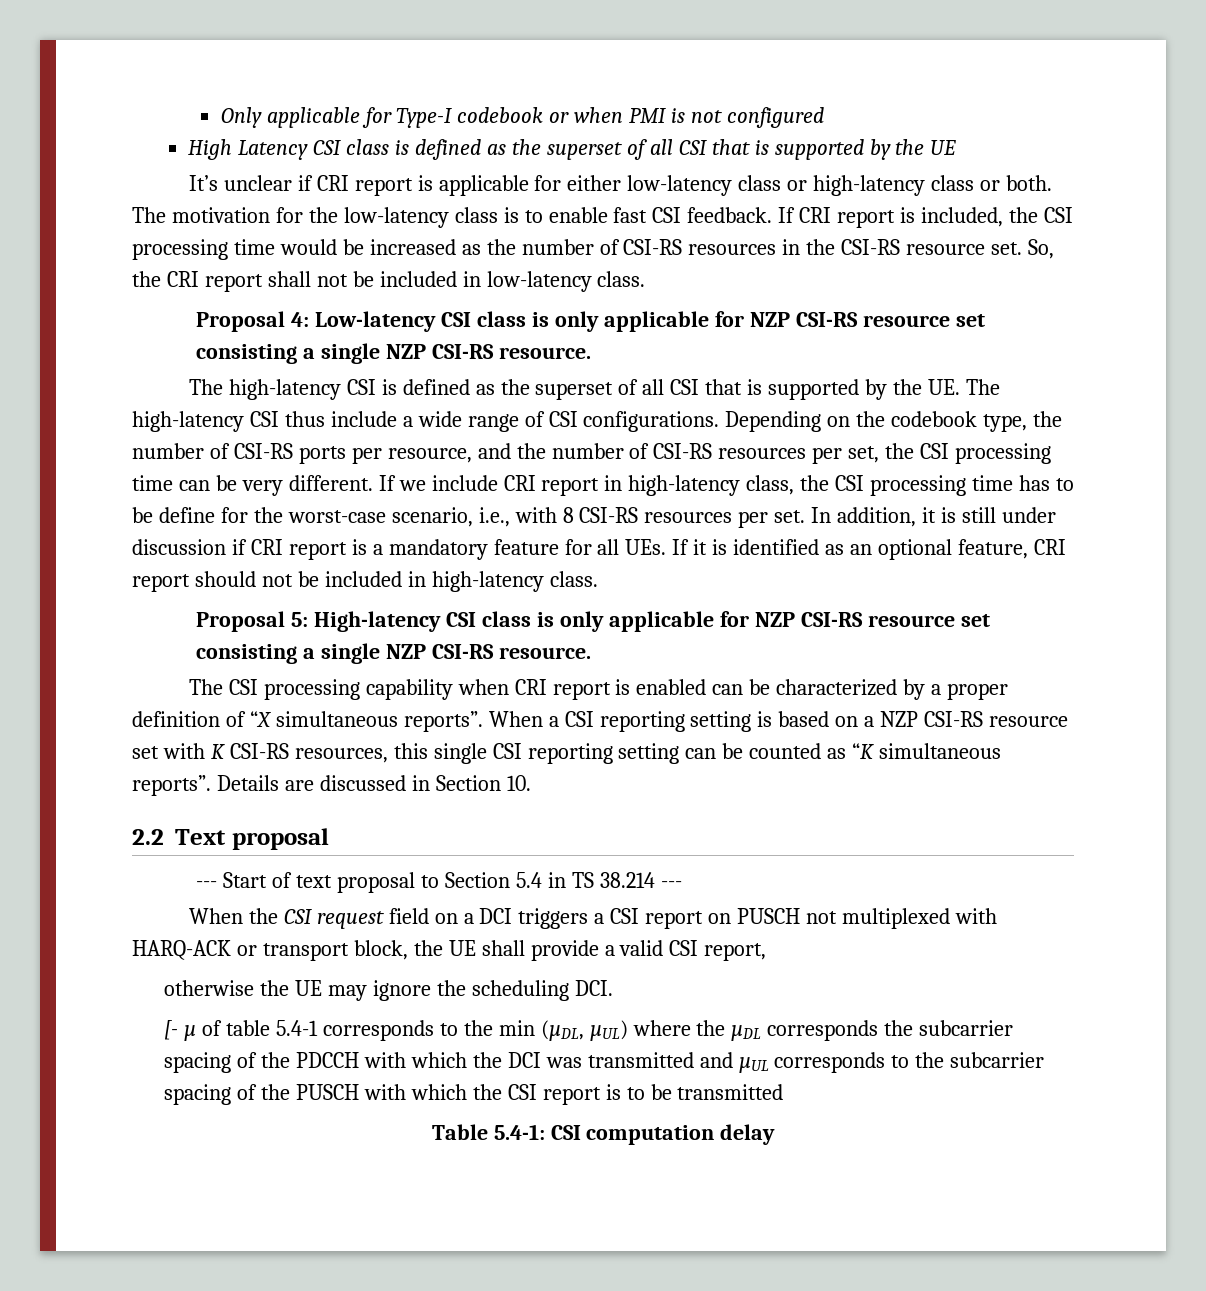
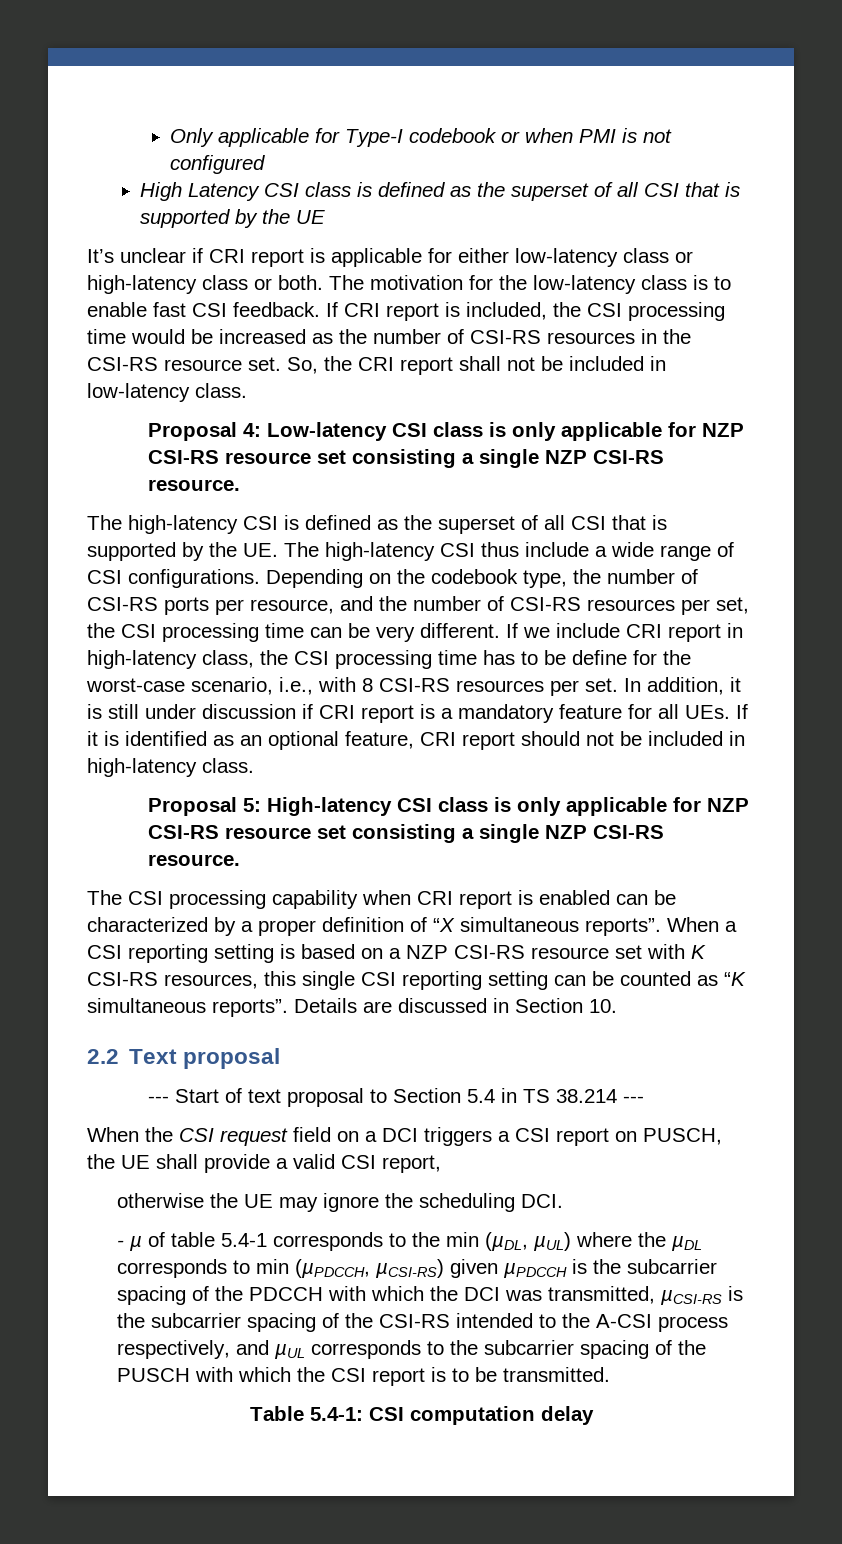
[737,908,997,929] [132,940,408,961] PUSCH not multiplexed with HARQ-ACK or transport block, -> [643,1128,722,1145] PUSCH,
[164,1020,179,1040] [- -> [117,1240,125,1247] -
(879, 1030) none -> [233,1259,588,1278] to min (µPDCCH, µCSI-RS) given µPDCCH is
[587,1052,694,1068] transmitted -> [548,1286,744,1305] [117,1313,729,1332] [117,1340,231,1359] transmitted, µCSI-RS is the subcarrier spacing of the CSI-RS intended to the A-CSI process respectively,
[677,1084,784,1100] transmitted -> [503,1367,611,1382] transmitted.

